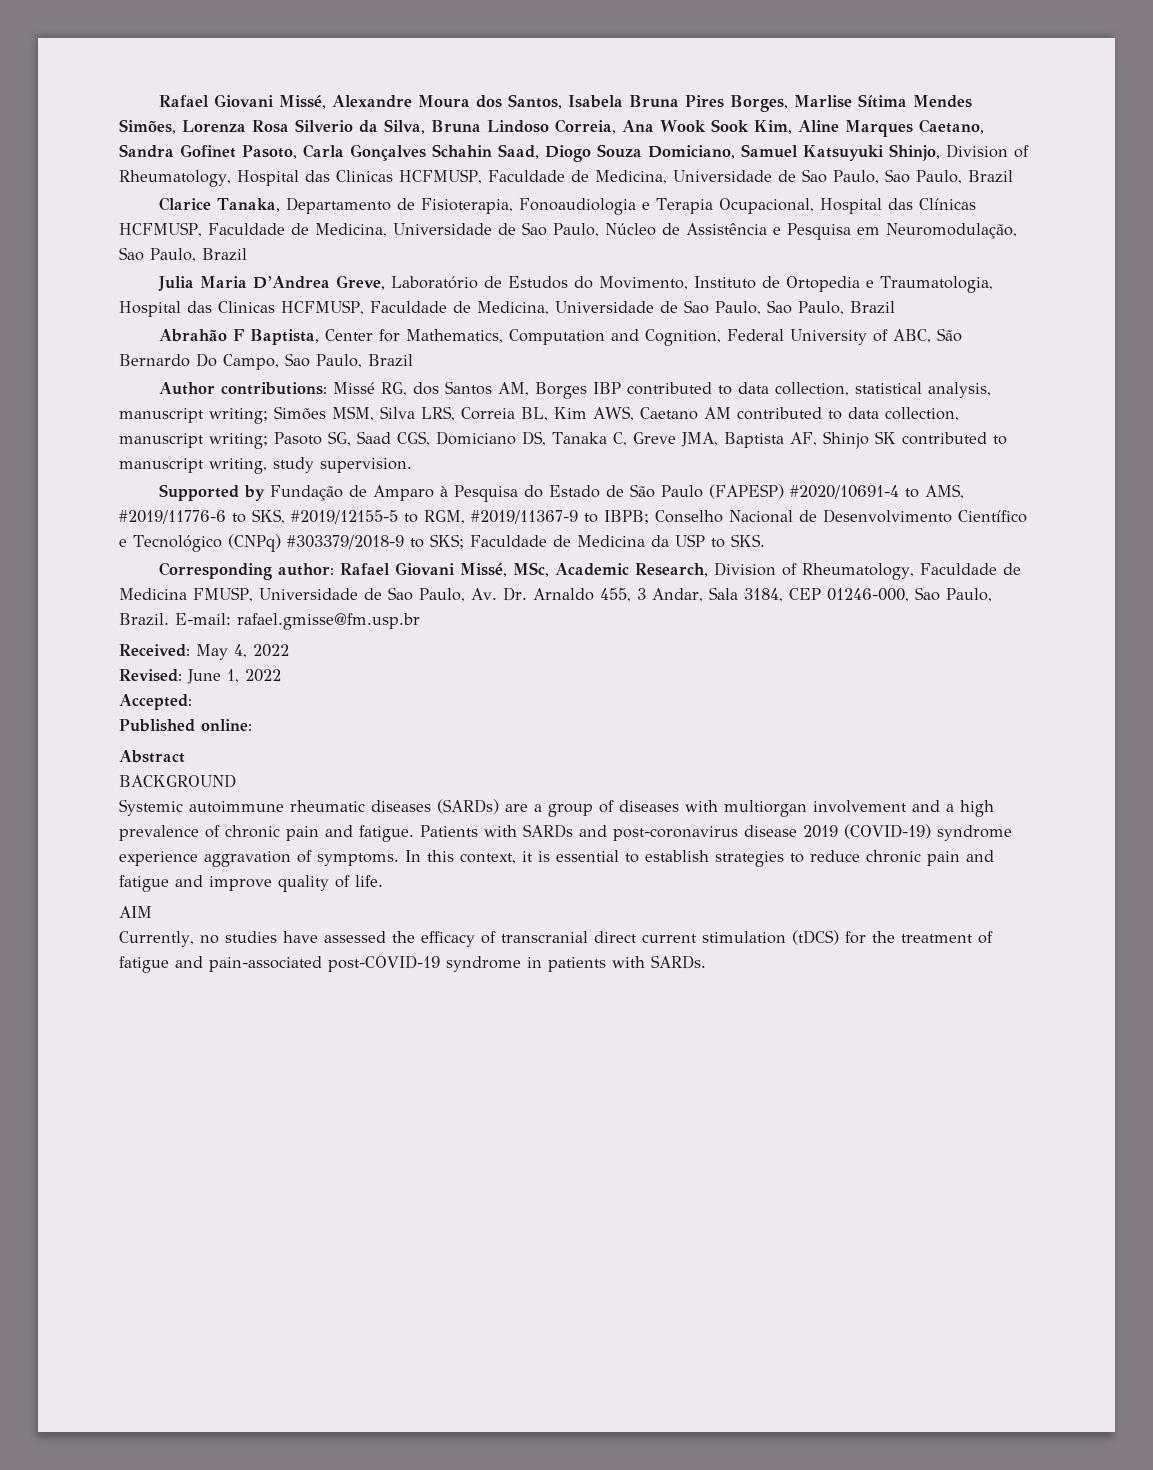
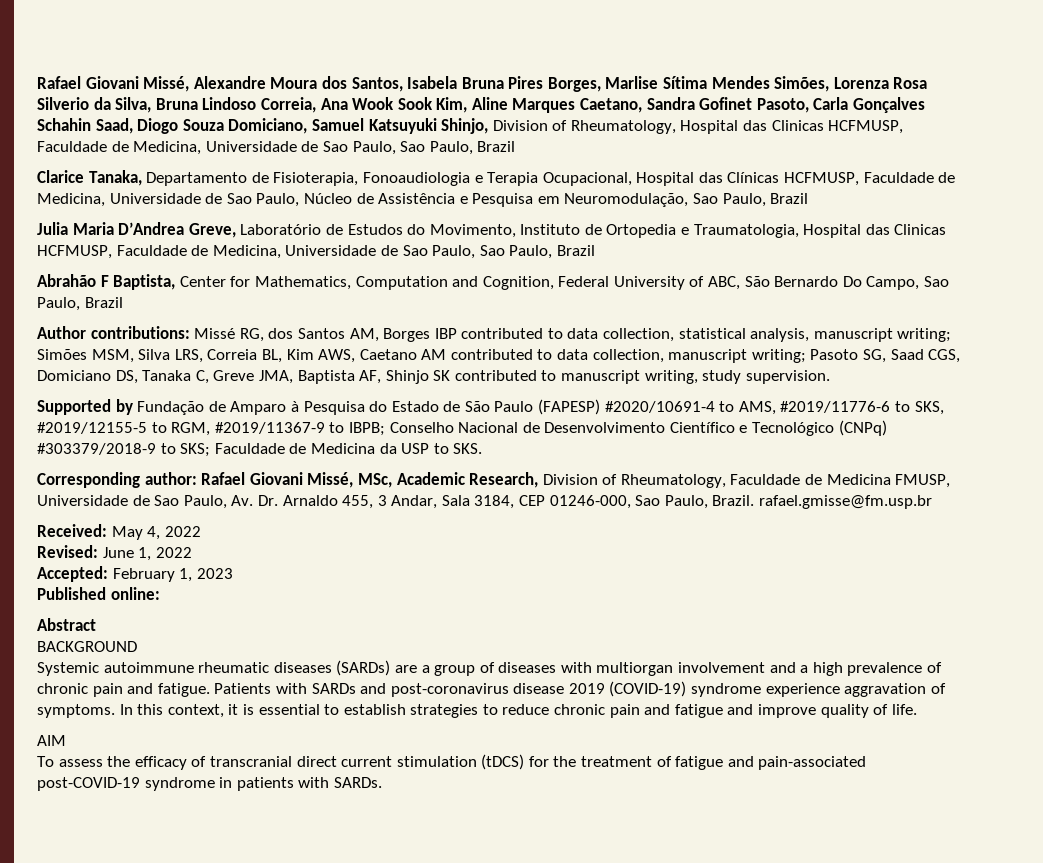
[175,613,231,625] E-mail: -> (755, 500) none
(192, 702) none -> [112,568,233,582] February 1, 2023
[119,931,386,947] Currently, no studies have assessed -> [37,756,103,767] To assess

